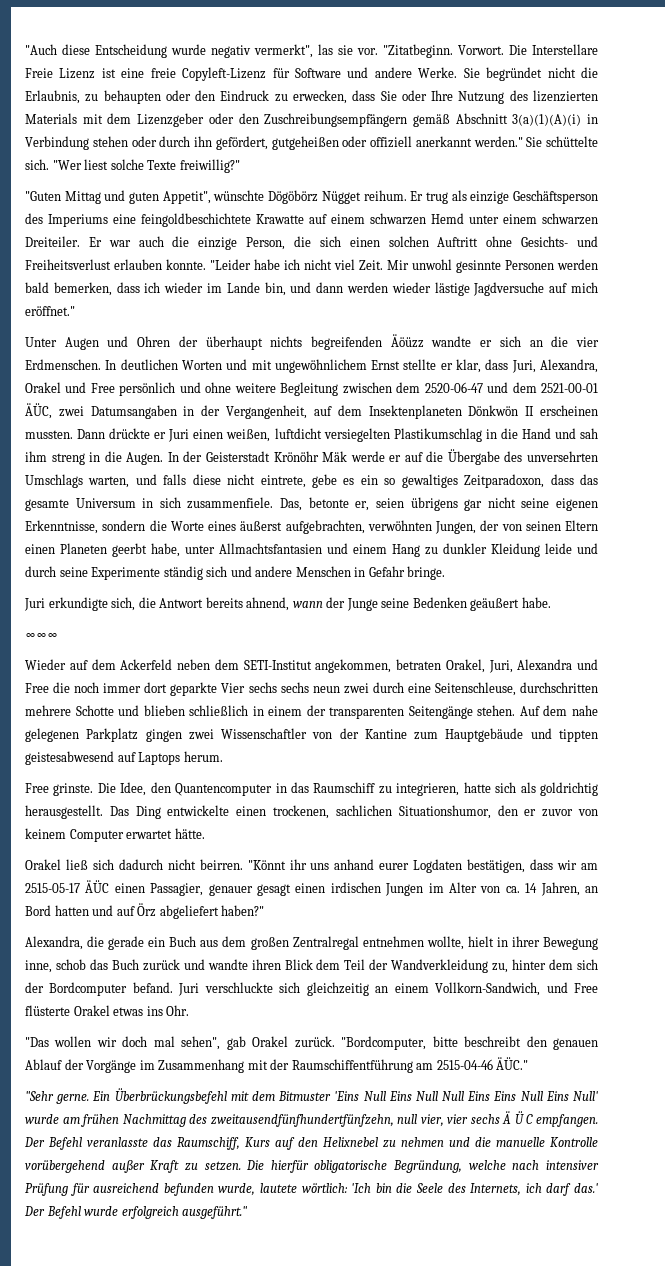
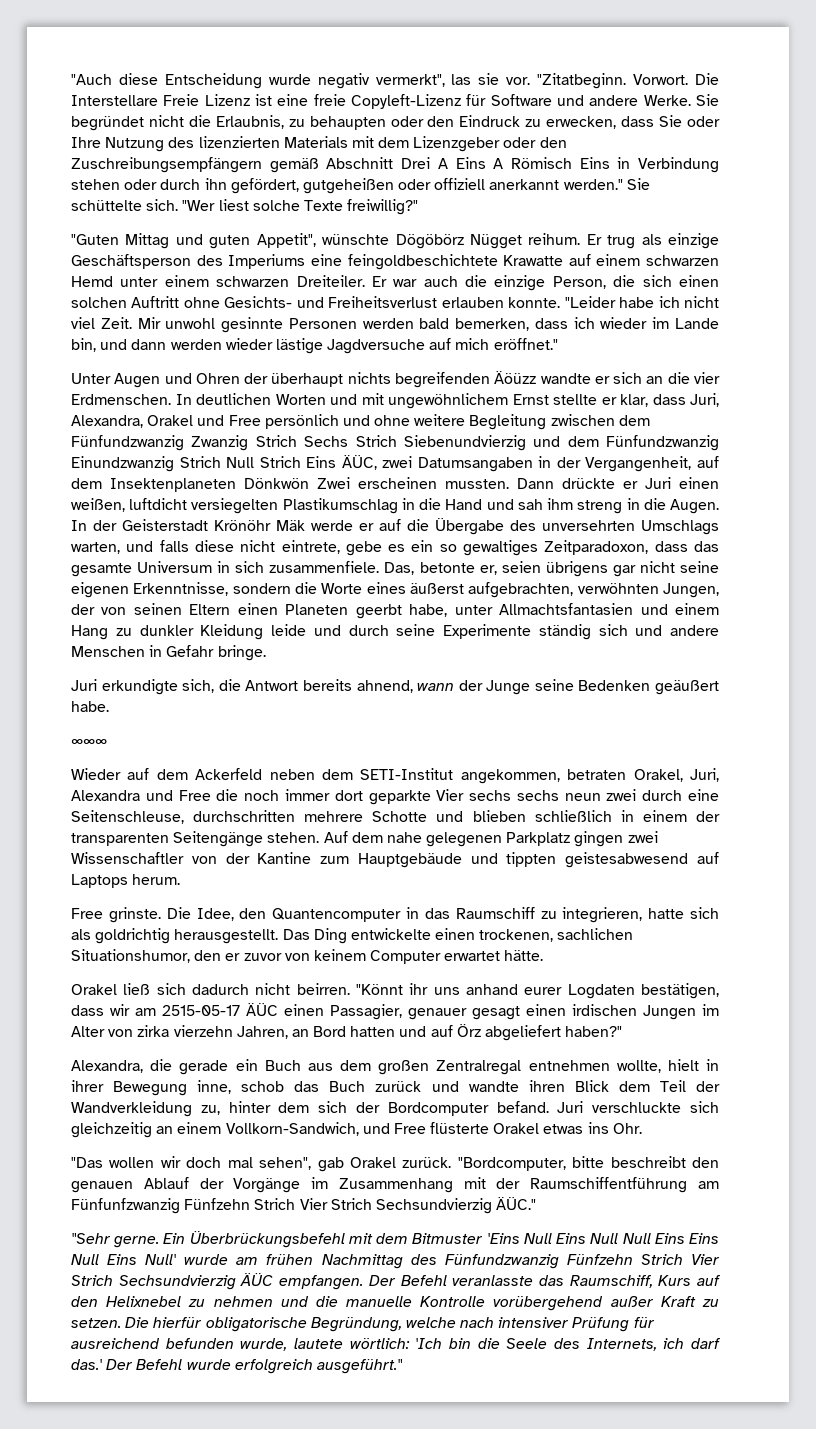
[512,114,582,126] 3(a)(1)(A)(i) -> [401,157,610,169] Drei A Eins A Römisch Eins
[424,382,598,393] 2520-06-47 und dem 2521-00-01 -> [71,435,719,451] [71,456,337,472] Fünfundzwanzig Zwanzig Strich Sechs Strich Siebenundvierzig und dem Fünfundzwanzig Einundzwanzig Strich Null Strich Eins
[525,406,535,416] II -> [317,477,350,489] Zwei
[505,883,538,893] ca. 14 -> [137,1025,233,1037] zirka vierzehn
[436,1059,493,1070] 2515-04-46 -> [71,1198,492,1214] Fünfunfzwanzig Fünfzehn Strich Vier Strich Sechsundvierzig
[210,1111,534,1127] zweitausendfünfhundertfünfzehn, null vier, vier sechs Ä Ü C -> [444,1254,720,1269] [71,1273,274,1290] Fünfundzwanzig Fünfzehn Strich Vier Strich Sechsundvierzig ÄÜC

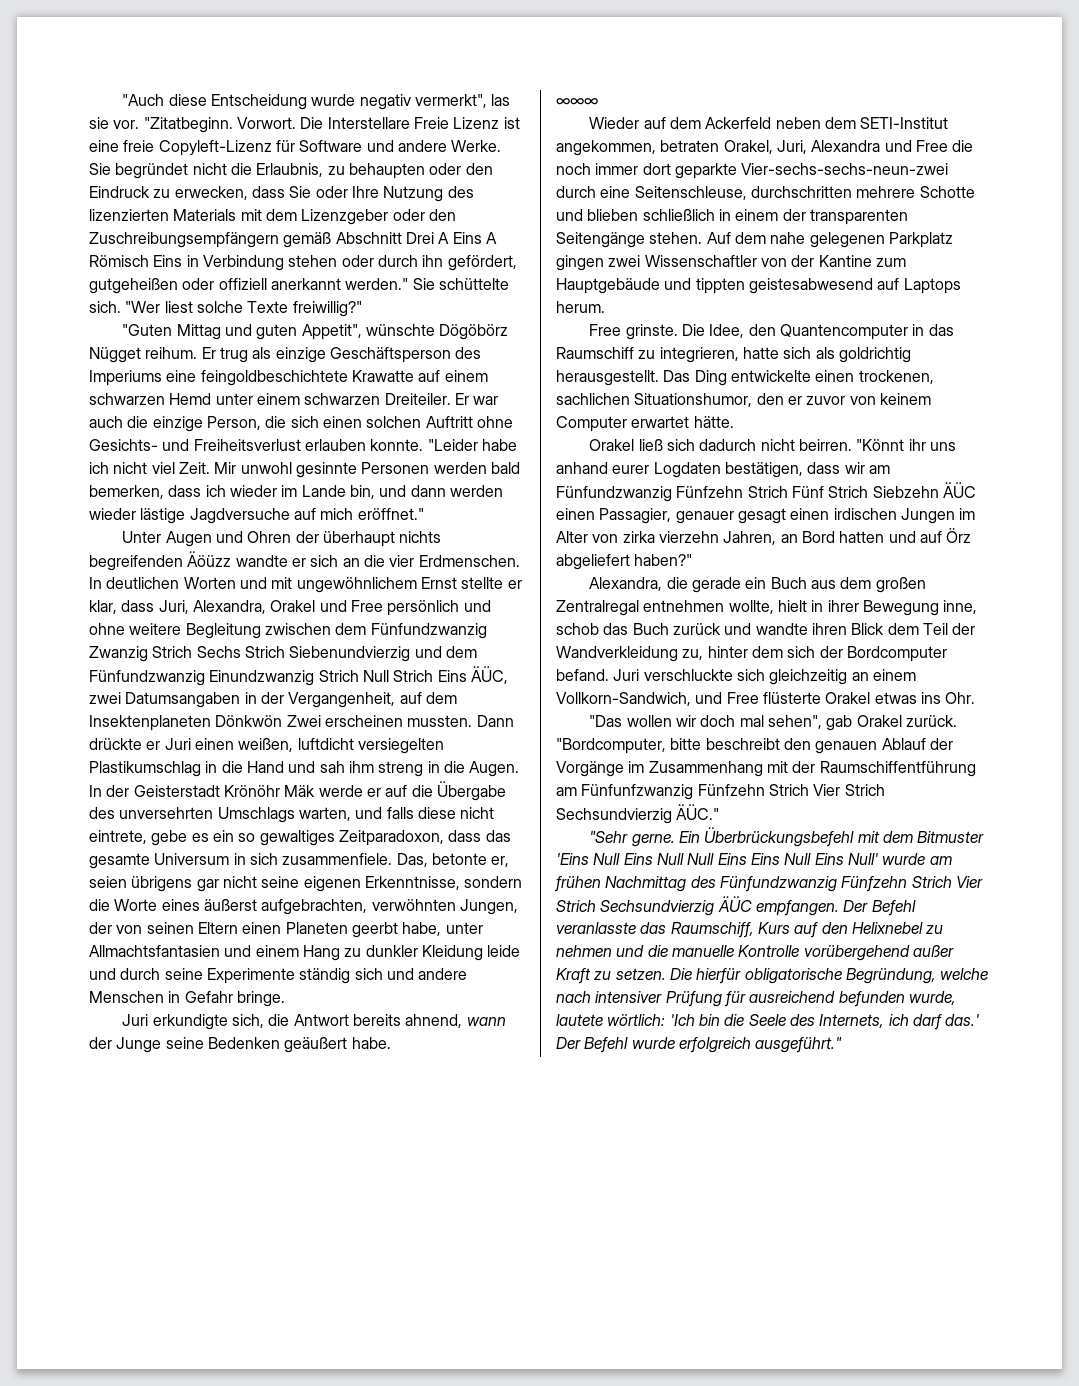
[436,789,637,801] Vier sechs sechs neun zwei -> [741,163,949,175] Vier-sechs-sechs-neun-zwei
[162,1005,240,1016] 2515-05-17 -> [556,486,939,502] Fünfundzwanzig Fünfzehn Strich Fünf Strich Siebzehn

